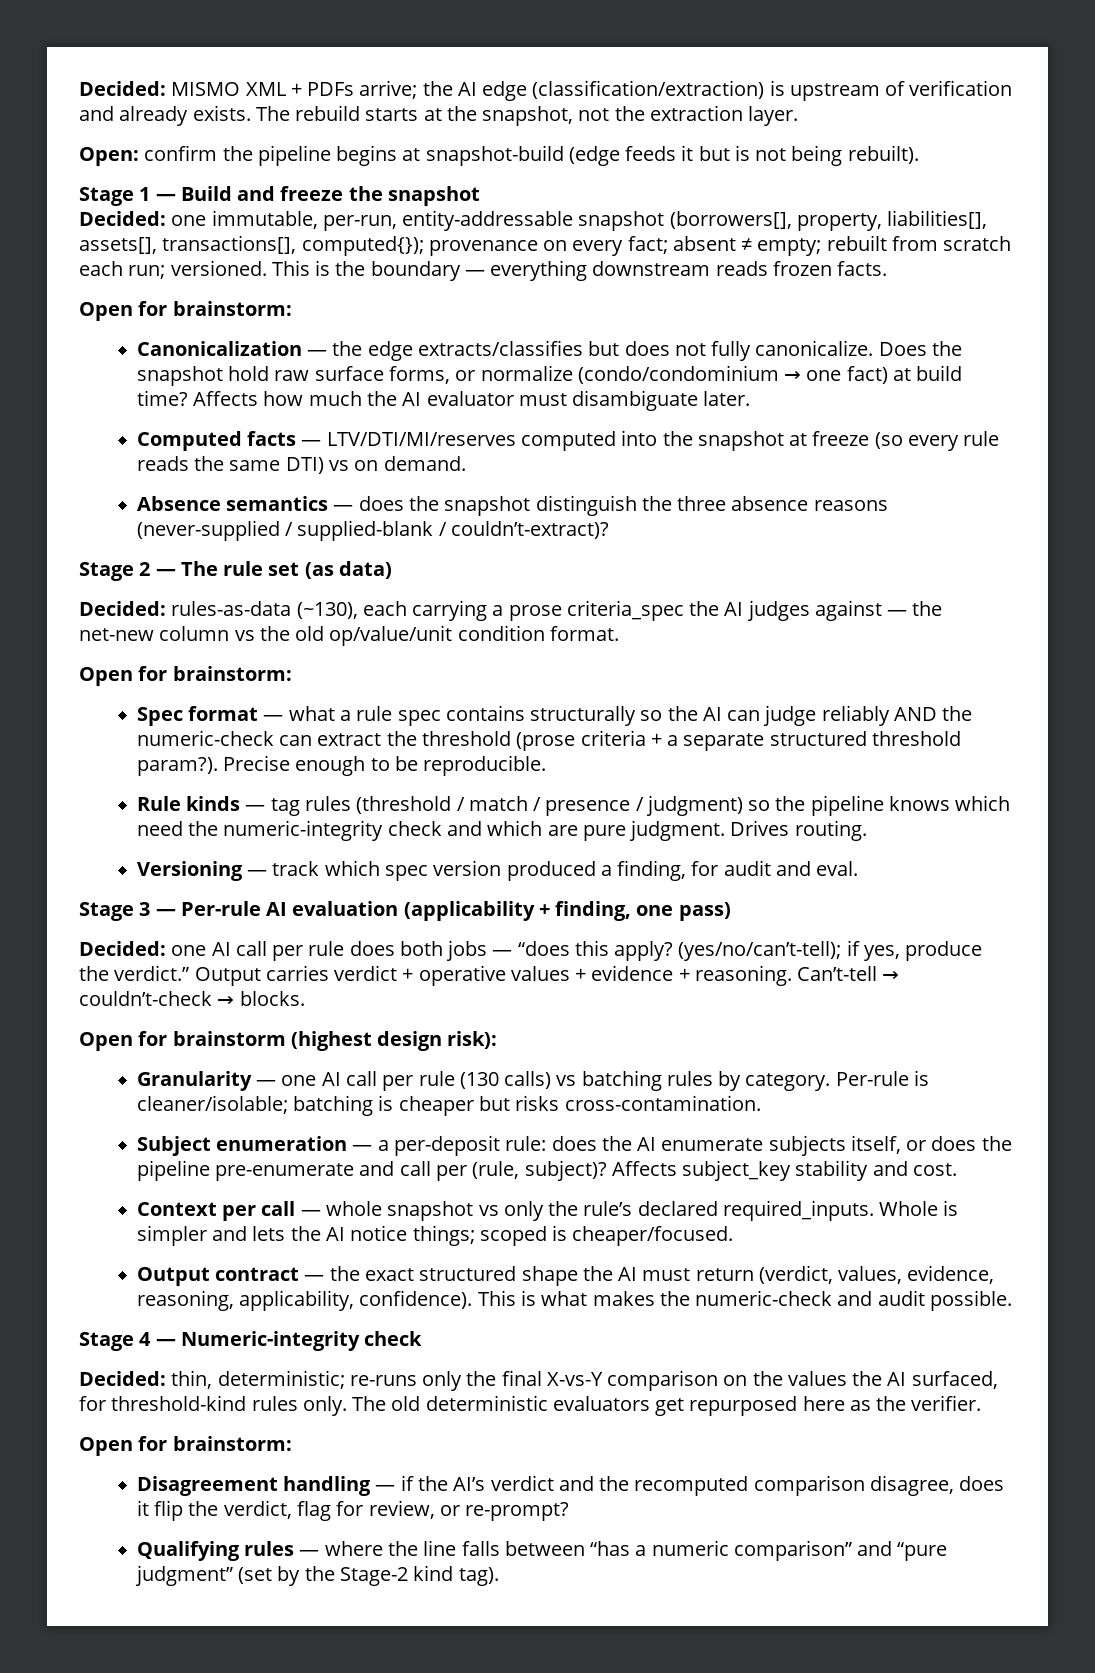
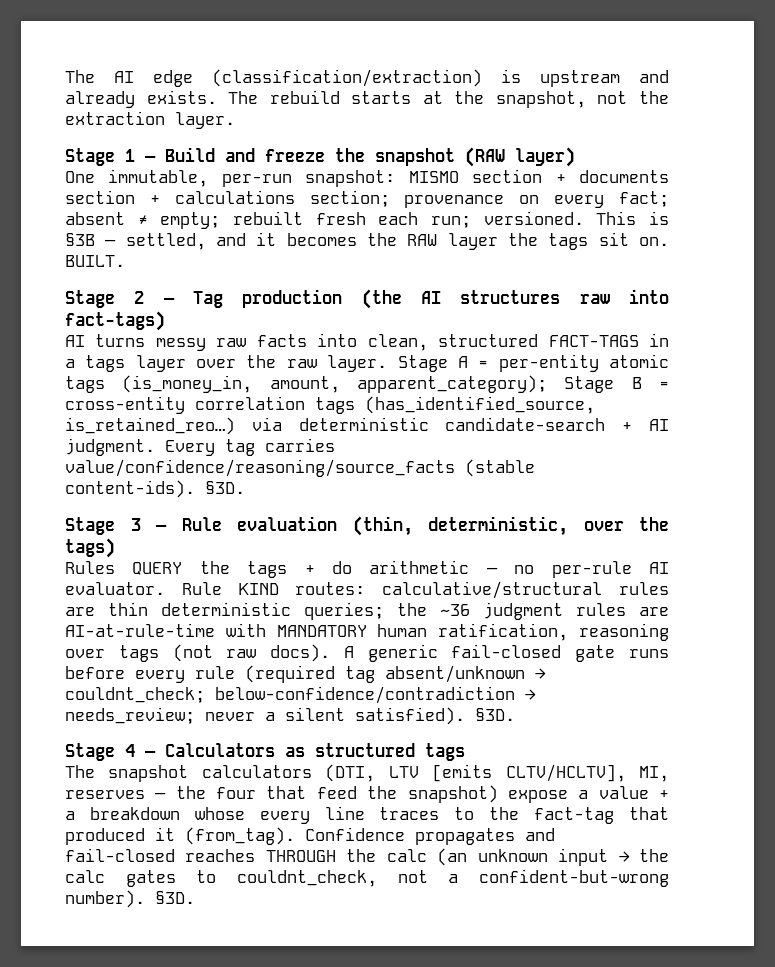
[79,80,453,99] Decided: MISMO XML + PDFs arrive; the -> [65,70,95,83] The
[885,80,1013,96] of verification -> (620, 78) none
[79,145,919,166] // Open: confirm the pipeline begins at snapshot-build (edge feeds it but is not being rebuilt). -> (235, 120) none
[79,210,988,231] [79,235,424,256] // Decided: one immutable, per-run, entity-addressable snapshot (borrowers[], property, liabilities[], assets[], transactions[], computed{}); -> [465,147,575,167] [65,169,669,187] [65,190,390,207] (RAW layer) // One immutable, per-run snapshot: MISMO section + documents section + calculations section;
[891,236,1012,251] from scratch -> [315,212,366,225] fresh
[335,260,888,281] [79,301,292,321] [136,340,962,361] [136,365,963,386] [136,390,751,411] [136,430,1000,451] [136,456,466,474] [136,495,888,516] [136,520,609,541] [79,561,392,581] [79,600,943,621] [79,625,619,646] [79,666,292,686] [136,705,973,726] [136,730,961,751] [136,755,547,776] [136,795,1011,816] [136,820,867,841] [136,860,859,881] [79,901,731,921] [79,940,983,961] [79,965,900,986] [79,991,305,1006] [79,1031,498,1051] [136,1070,929,1091] [136,1095,761,1116] [136,1135,1012,1156] [136,1160,957,1181] [136,1200,959,1221] [136,1225,734,1246] [136,1265,995,1286] [136,1290,1012,1311] [79,1331,423,1351] [79,1370,998,1391] [79,1395,982,1416] [79,1436,292,1456] [136,1475,1005,1496] [136,1500,570,1521] [136,1540,948,1561] [134,1565,499,1586] the boundary — everything downstream reads frozen facts. // Open for brainstorm: // Canonicalization — the edge extracts/classifies but does not fully canonicalize. Does the snapshot hold raw surface forms, or normalize (condo/condominium → one fact) at build time? Affects how much the AI evaluator must disambiguate later. // Computed facts — LTV/DTI/MI/reserves computed into the snapshot at freeze (so every rule reads the same DTI) vs on demand. // Absence semantics — does the snapshot distinguish the three absence reasons (never-supplied / supplied-blank / couldn’t-extract)? // Stage 2 — The rule set (as data) // Decided: rules-as-data (~130), each carrying a prose criteria_spec the AI judges against — the net-new column vs the old op/value/unit condition format. // Open for brainstorm: // Spec format — what a rule spec contains structurally so the AI can judge reliably AND the numeric-check can extract the threshold (prose criteria + a separate structured threshold param?). Precise enough to be reproducible. // Rule kinds — tag rules (threshold / match / presence / judgment) so the pipeline knows which need the numeric-integrity check and which are pure judgment. Drives routing. // Versioning — track which spec version produced a finding, for audit and eval. // Stage 3 — Per-rule AI evaluation (applicability + finding, one pass) // Decided: one AI call per rule does both jobs — “does this apply? (yes/no/can’t-tell); if yes, produce the verdict.” Output carries verdict + operative values + evidence + reasoning. Can’t-tell → couldn’t-check → blocks. // Open for brainstorm (highest design risk): // Granularity — one AI call per rule (130 calls) vs batching rules by category. Per-rule is cleaner/isolable; batching is cheaper but risks cross-contamination. // Subject enumeration — a per-deposit rule: does the AI enumerate subjects itself, or does the pipeline pre-enumerate and call per (rule, subject)? Affects subject_key stability and cost. // Context per call — whole snapshot vs only the rule’s declared required_inputs. Whole is simpler and lets the AI notice things; scoped is cheaper/focused. // Output contract — the exact structured shape the AI must return (verdict, values, evidence, reasoning, applicability, confidence). This is what makes the numeric-check and audit possible. // Stage 4 — Numeric-integrity check // Decided: thin, deterministic; re-runs only the final X-vs-Y comparison on the values the AI surfaced, for threshold-kind rules only. The old deterministic evaluators get repurposed here as the verifier. // Open for brainstorm: // Disagreement handling — if the AI’s verdict and the recomputed comparison disagree, does it flip the verdict, flag for review, or re-prompt? // Qualifying rules — where the line falls between “has a numeric comparison” and “pure judgment” (set by the Stage-2 kind tag). -> [65,232,669,250] [65,255,125,267] [65,289,669,309] [65,311,165,331] [65,333,670,351] [65,354,670,372] [65,375,669,393] [65,396,595,414] [65,417,669,435] [65,438,335,456] [65,459,535,477] [65,480,245,498] [65,516,669,536] [65,538,115,558] [65,560,669,578] [65,581,669,599] [65,602,669,620] [65,623,669,641] [65,644,669,662] [65,665,546,683] [65,686,536,704] [65,707,515,725] [65,743,465,761] [65,764,670,782] [65,785,670,803] [65,806,670,824] [65,827,555,845] [65,848,670,866] [65,869,669,887] [65,890,195,908] §3B — settled, and it becomes the RAW layer the tags sit on. BUILT. // Stage 2 — Tag production (the AI structures raw into fact-tags) // AI turns messy raw facts into clean, structured FACT-TAGS in a tags layer over the raw layer. Stage A = per-entity atomic tags (is_money_in, amount, apparent_category); Stage B = cross-entity correlation tags (has_identified_source, is_retained_reo…) via deterministic candidate-search + AI judgment. Every tag carries value/confidence/reasoning/source_facts (stable content-ids). §3D. // Stage 3 — Rule evaluation (thin, deterministic, over the tags) // Rules QUERY the tags + do arithmetic — no per-rule AI evaluator. Rule KIND routes: calculative/structural rules are thin deterministic queries; the ~36 judgment rules are AI-at-rule-time with MANDATORY human ratification, reasoning over tags (not raw docs). A generic fail-closed gate runs before every rule (required tag absent/unknown → couldnt_check; below-confidence/contradiction → needs_review; never a silent satisfied). §3D. // Stage 4 — Calculators as structured tags // The snapshot calculators (DTI, LTV [emits CLTV/HCLTV], MI, reserves — the four that feed the snapshot) expose a value + a breakdown whose every line traces to the fact-tag that produced it (from_tag). Confidence propagates and fail-closed reaches THROUGH the calc (an unknown input → the calc gates to couldnt_check, not a confident-but-wrong number). §3D.

